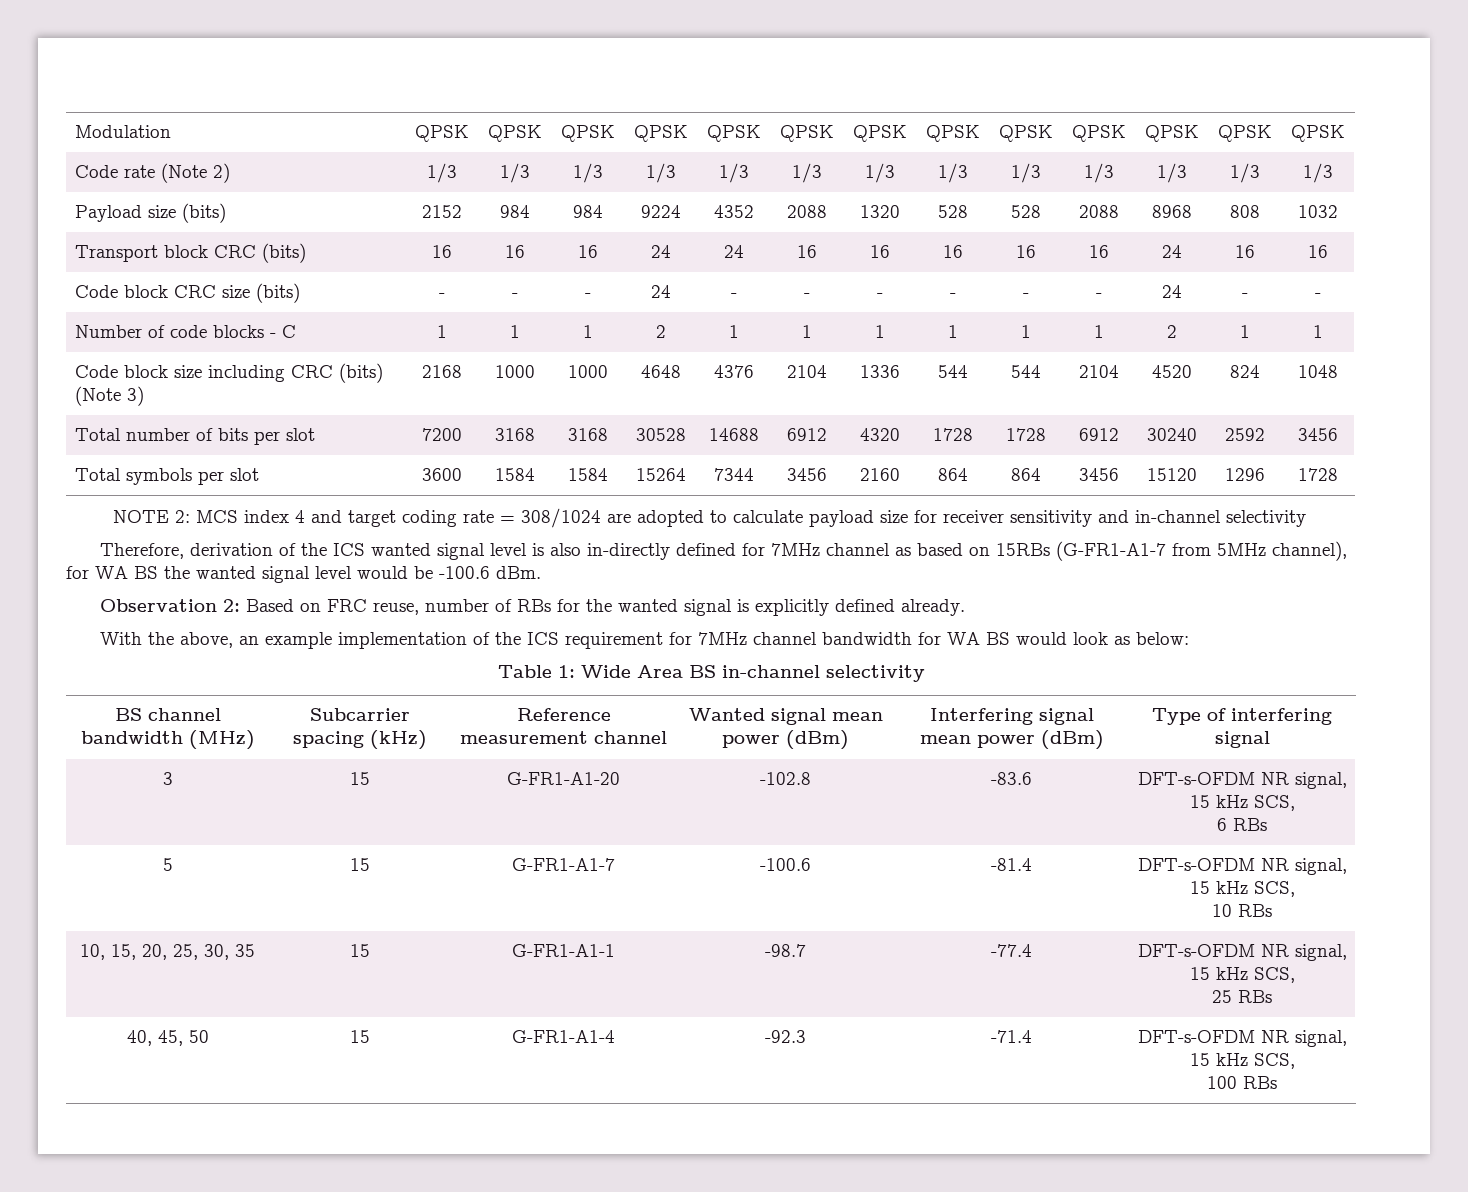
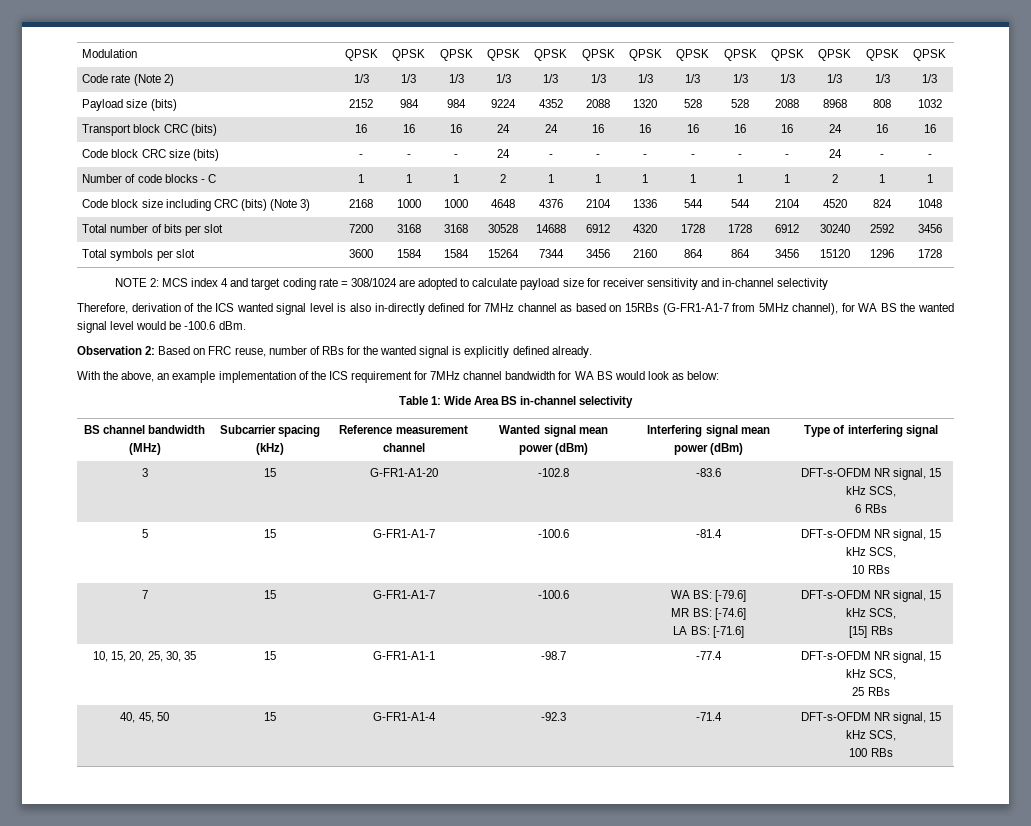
(1272, 910) none -> [141,590,148,599] [264,590,276,599] [372,590,435,599] [538,590,569,599] [670,590,747,602] [671,608,746,620] [673,626,744,638] [800,590,942,602] [845,608,897,619] [849,626,893,638] // 7 | 15 | G-FR1-A1-7 | -100.6 | WA BS: [-79.6] // MR BS: [-74.6] // LA BS: [-71.6] | DFT-s-OFDM NR signal, 15 kHz SCS, // [15] RBs

